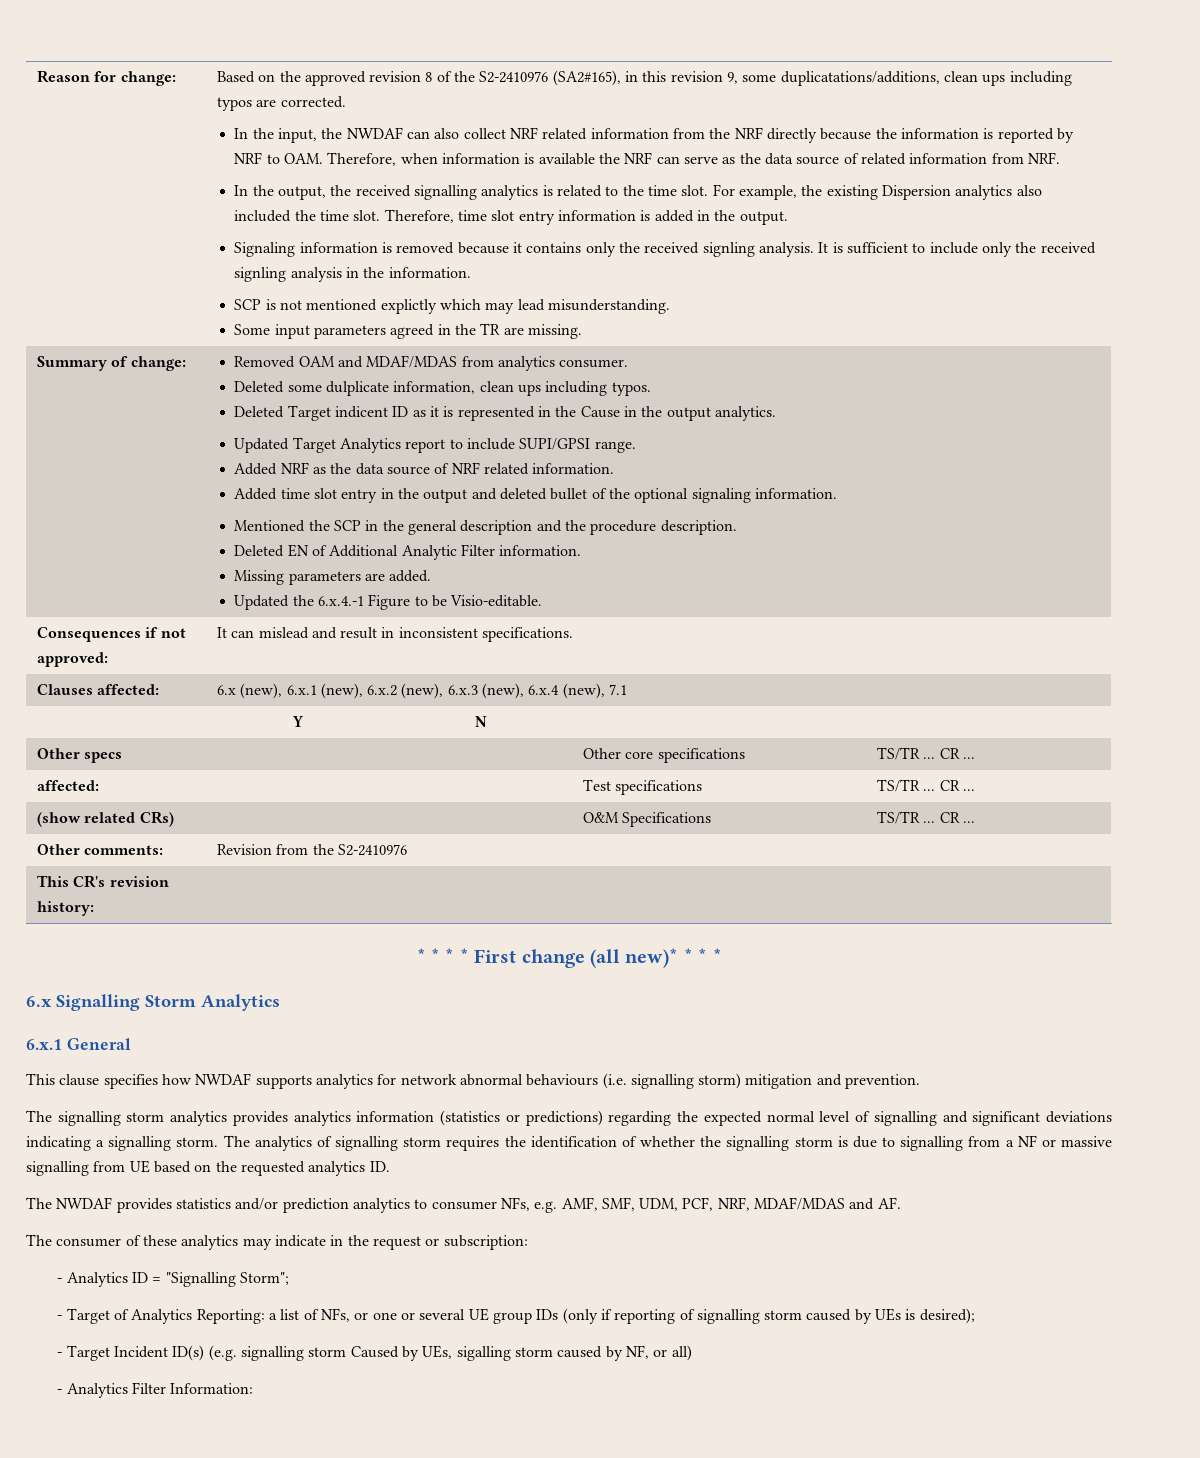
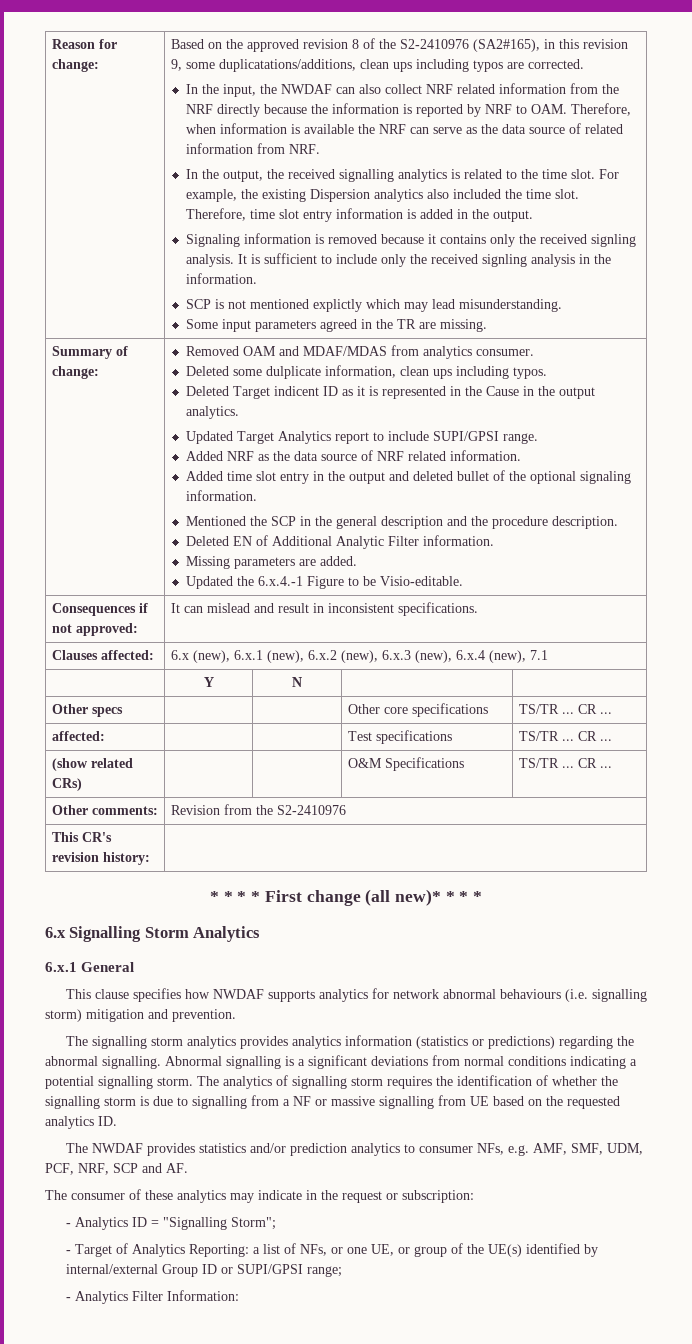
[703,1111,1112,1126] expected normal level of signalling and significant deviations -> [45,1055,566,1069] abnormal signalling. Abnormal signalling is a significant deviations from normal conditions
(105, 1143) none -> [45,1076,94,1089] potential
[754,1197,846,1210] MDAF/MDAS -> [113,1163,138,1173] SCP
[400,1308,975,1324] [57,1345,692,1361] or several UE group IDs (only if reporting of signalling storm caused by UEs is desired); // - Target Incident ID(s) (e.g. signalling storm Caused by UEs, sigalling storm caused by NF, or all) -> [371,1243,599,1257] [66,1264,343,1277] UE, or group of the UE(s) identified by internal/external Group ID or SUPI/GPSI range;

